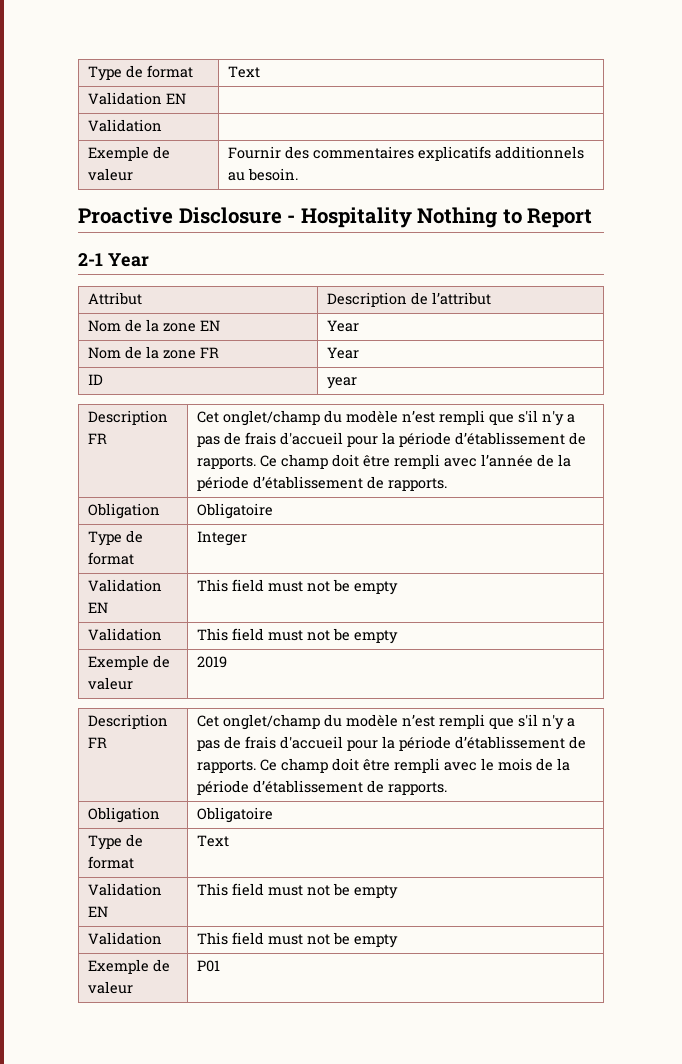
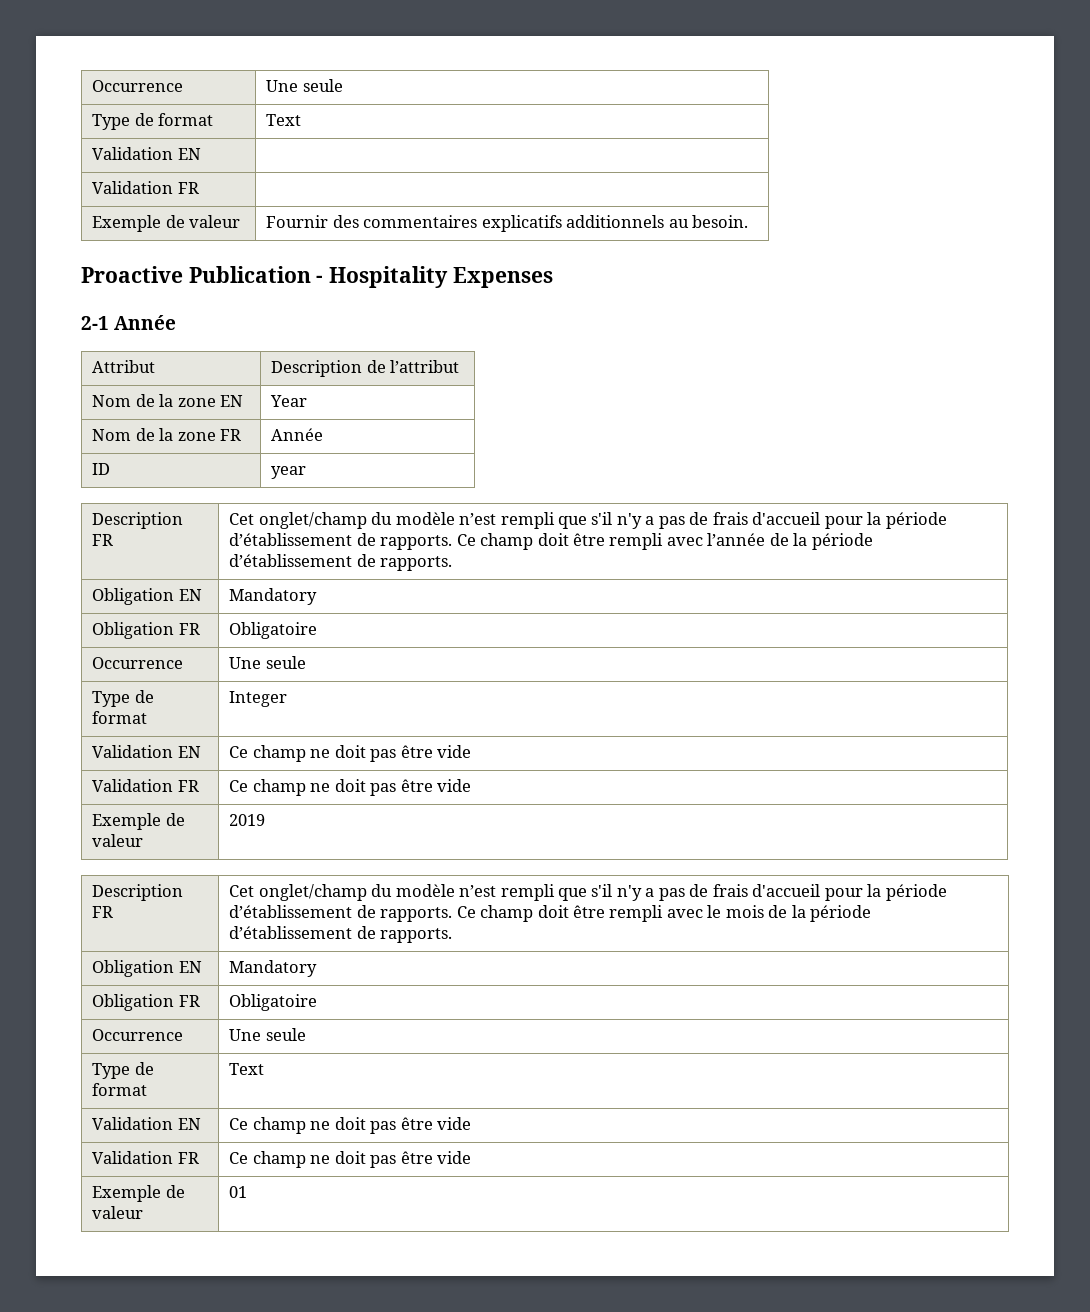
(87, 73) none -> [92,80,184,92] [266,79,343,92] Occurrence | Une seule //
(162, 125) none -> [177,182,199,194] FR
[178,207,282,224] Disclosure -> [188,266,311,283] Publication
[417,207,593,228] Nothing to Report -> [452,267,553,288] Expenses
[107,253,149,267] Year -> [114,315,177,330] Année
[326,347,359,359] Year -> [271,428,324,441] Année
[196,503,273,519] | Obligatoire -> [178,589,202,601] [229,588,318,605] [92,622,200,639] [229,622,318,639] [92,657,184,669] [229,656,306,669] EN | Mandatory // Obligation FR | Obligatoire // Occurrence | Une seule
[196,579,398,595] [87,628,162,641] [196,628,398,644] This field must not be empty // Validation | This field must not be empty -> [229,745,472,762] [92,779,199,792] [229,779,472,796] Ce champ ne doit pas être vide // Validation FR | Ce champ ne doit pas être vide
[196,807,273,823] [87,834,143,850] [87,856,134,869] [196,835,229,847] [87,883,162,896] [87,906,108,917] [196,883,398,899] [87,932,162,945] [196,932,398,948] [87,959,170,974] [87,981,133,994] [196,960,220,972] | Obligatoire // Type de format | Text // Validation EN | This field must not be empty // Validation | This field must not be empty // Exemple de valeur | P01 -> [178,961,202,973] [229,960,318,977] [92,994,200,1011] [229,994,318,1011] [92,1029,184,1041] [229,1028,306,1041] [92,1062,154,1079] [92,1083,148,1096] [229,1063,265,1075] [92,1117,201,1130] [229,1117,472,1134] [92,1151,199,1164] [229,1151,472,1168] [92,1185,185,1202] [92,1206,144,1219] [229,1186,248,1198] EN | Mandatory // Obligation FR | Obligatoire // Occurrence | Une seule // Type de format | Text // Validation EN | Ce champ ne doit pas être vide // Validation FR | Ce champ ne doit pas être vide // Exemple de valeur | 01

